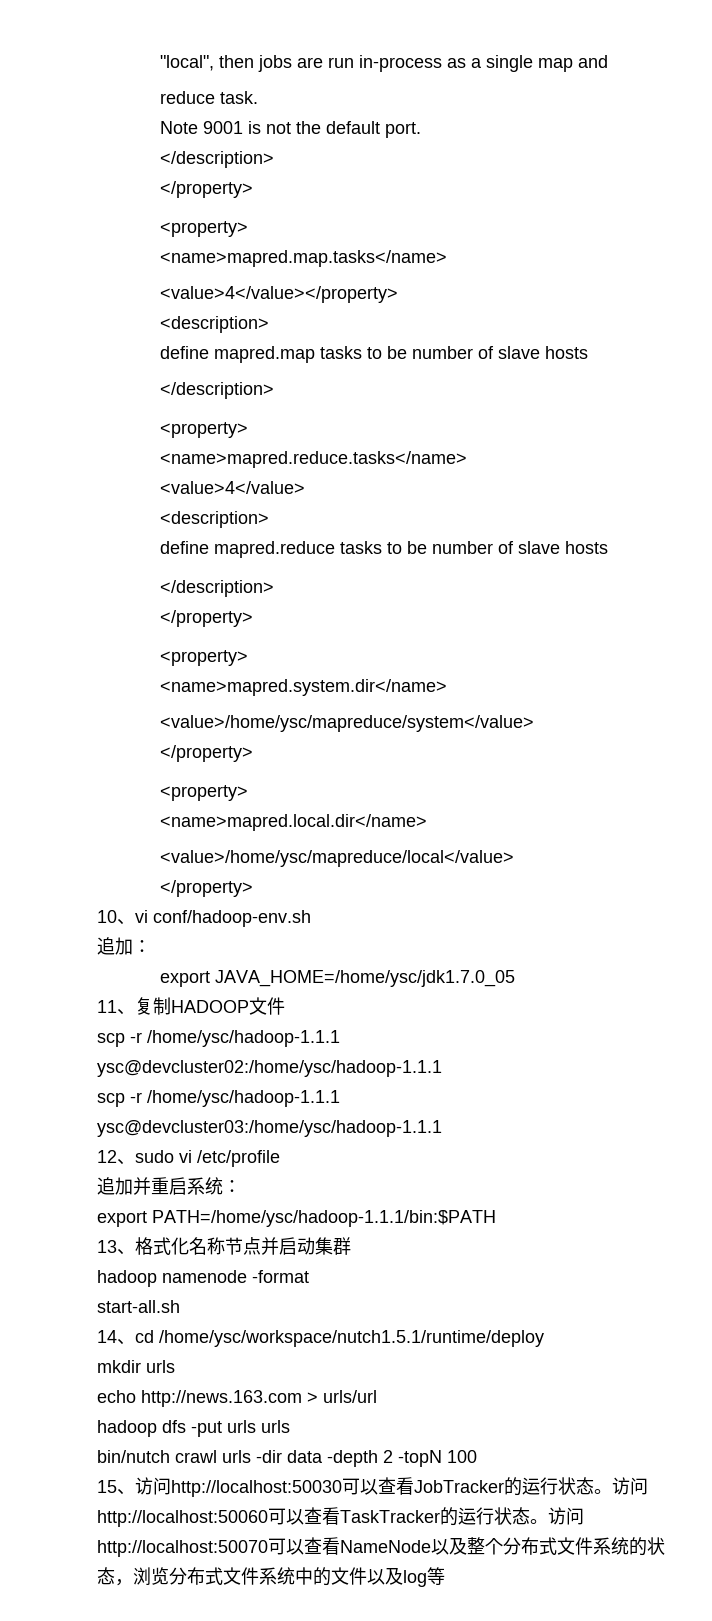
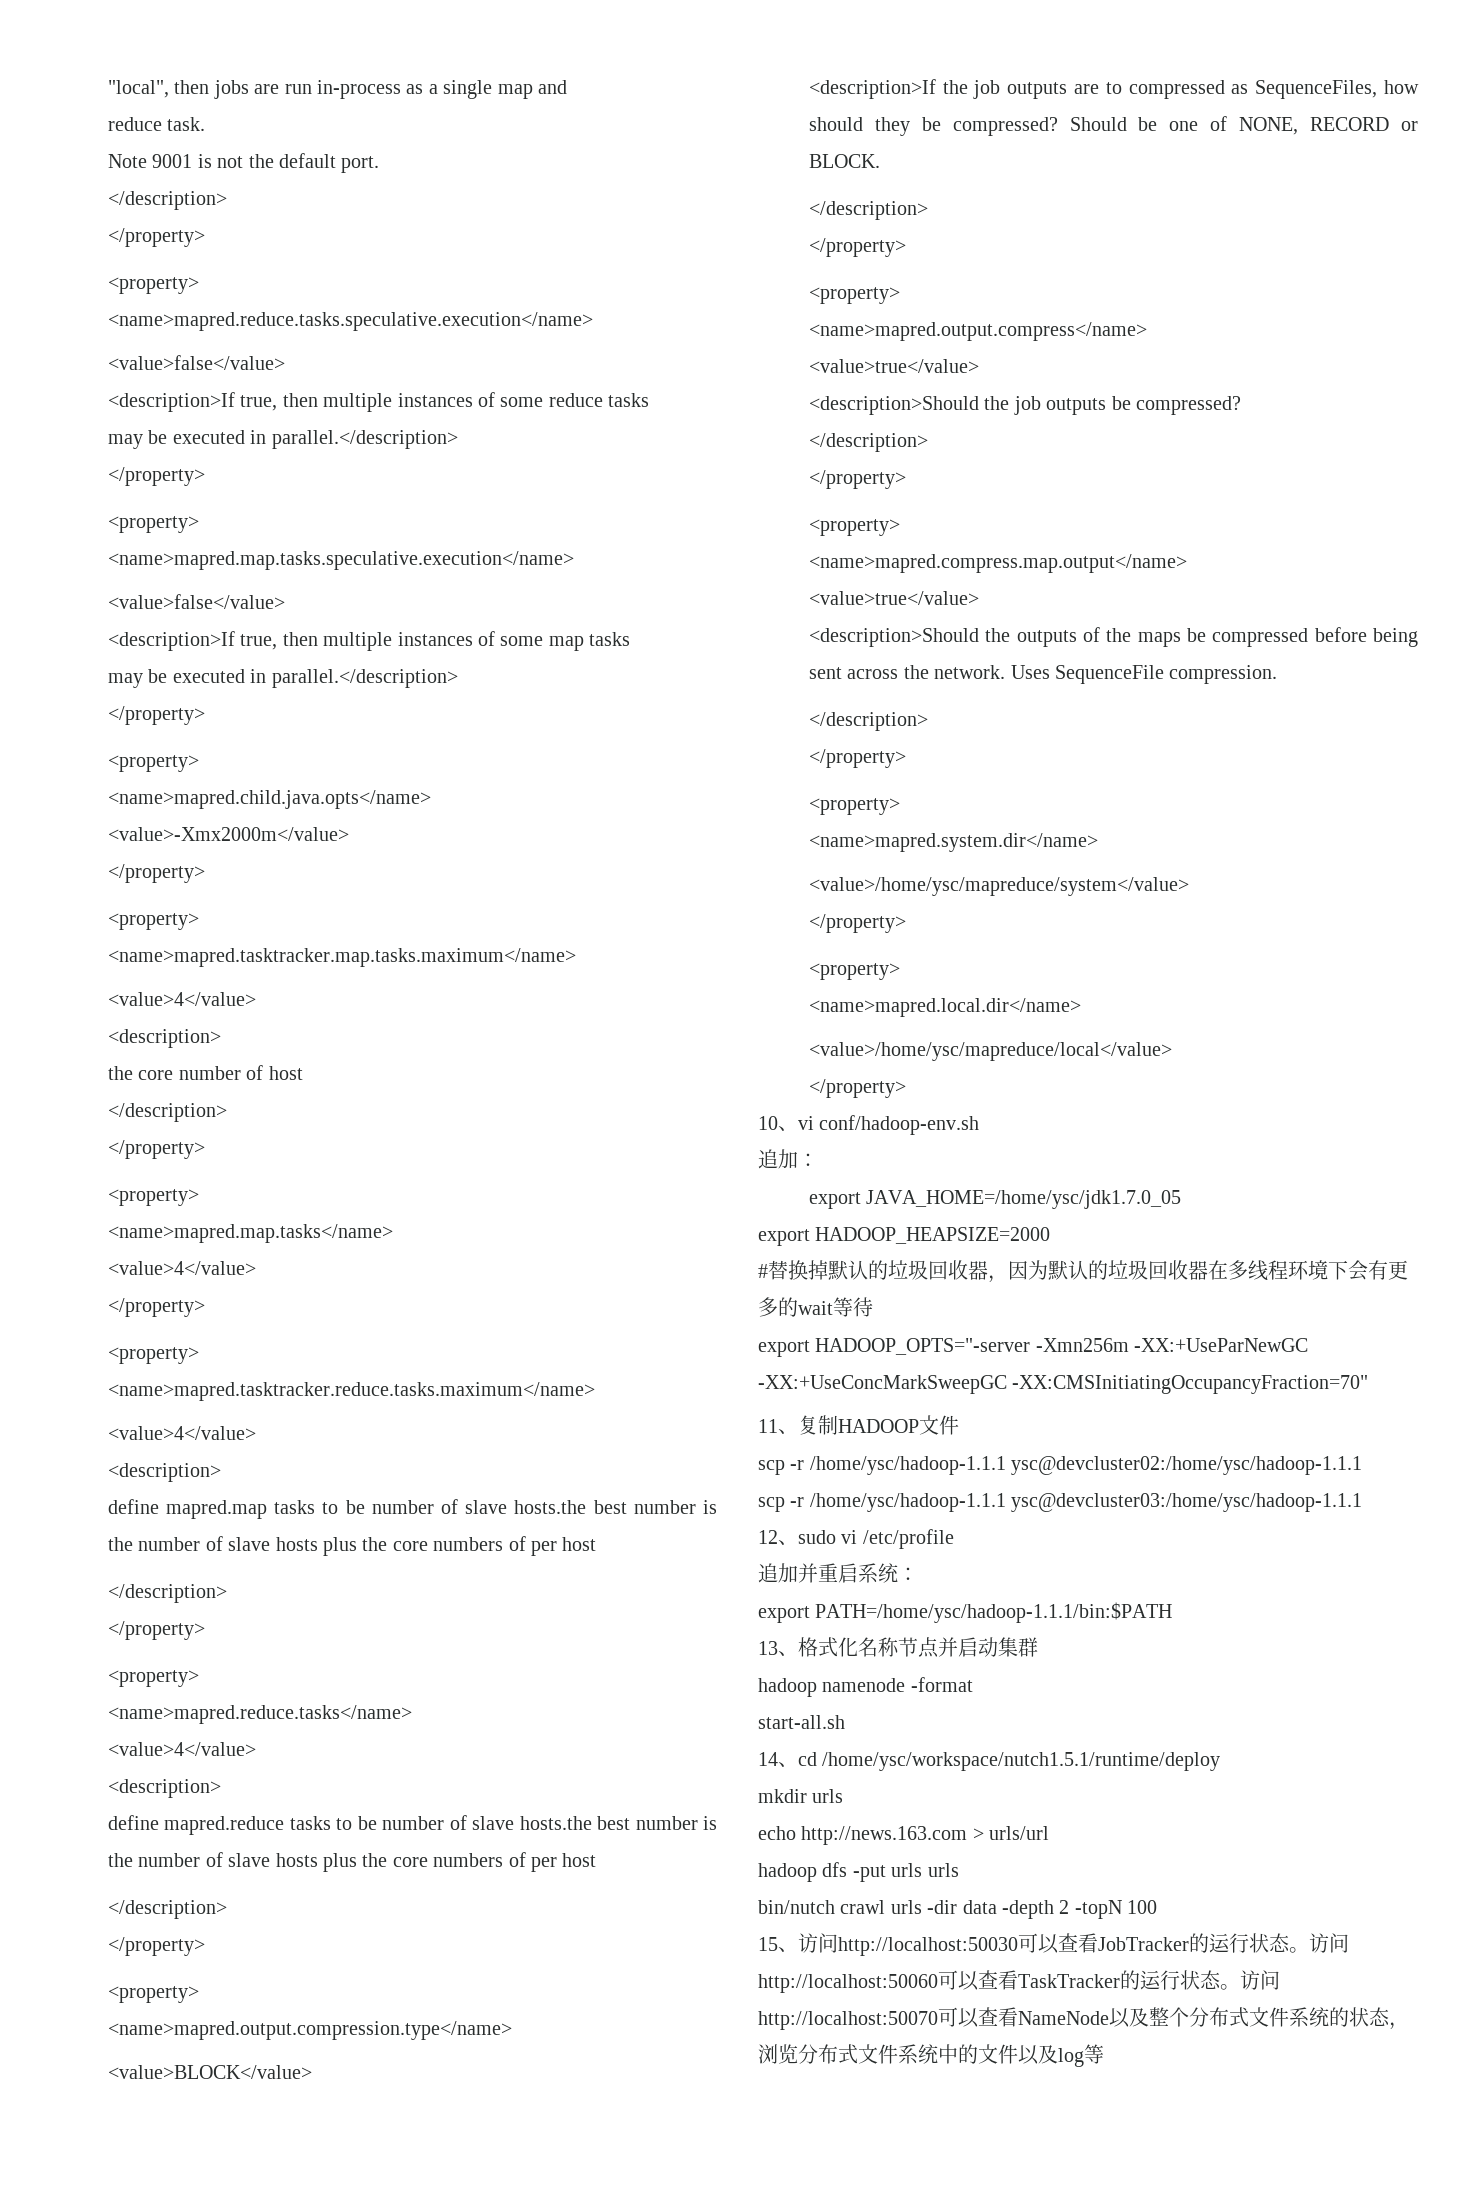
[160,250,448,267] [160,286,399,303] <name>mapred.map.tasks</name> // <value>4</value></property> -> [107,312,593,331] [107,355,285,370] [107,392,650,412] [107,430,458,449] [107,467,205,486] [107,516,199,533] [107,551,574,570] [107,594,285,609] [107,631,631,651] [107,669,458,688] [107,706,205,725] [107,755,199,772] [107,790,431,809] [107,827,349,841] [107,864,205,883] [107,913,199,930] [107,948,576,967] [107,992,256,1006] [107,1029,221,1048] [107,1065,303,1080] [107,1103,227,1122] [107,1140,205,1159] [107,1189,199,1206] [107,1224,393,1243] [107,1261,256,1275] [107,1298,205,1317] [107,1347,199,1364] [107,1382,595,1401] [107,1426,256,1440] <name>mapred.reduce.tasks.speculative.execution</name> // <value>false</value> // <description>If true, then multiple instances of some reduce tasks // may be executed in parallel.</description> // </property> // <property> // <name>mapred.map.tasks.speculative.execution</name> // <value>false</value> // <description>If true, then multiple instances of some map tasks // may be executed in parallel.</description> // </property> // <property> // <name>mapred.child.java.opts</name> // <value>-Xmx2000m</value> // </property> // <property> // <name>mapred.tasktracker.map.tasks.maximum</name> // <value>4</value> // <description> // the core number of host // </description> // </property> // <property> // <name>mapred.map.tasks</name> // <value>4</value> // </property> // <property> // <name>mapred.tasktracker.reduce.tasks.maximum</name> // <value>4</value>
[545,346,589,359] [160,382,275,399] hosts // </description> -> [514,1500,718,1514] [107,1536,597,1556] [107,1584,227,1603] [107,1621,205,1640] hosts.the best number is the number of slave hosts plus the core numbers of per host // </description> // </property>
[565,541,609,554] hosts -> [519,1816,717,1830] [107,1852,597,1872] [107,1900,227,1919] [107,1937,205,1956] [107,1986,199,2003] [107,2021,512,2040] [107,2065,312,2079] [808,79,1419,99] [808,116,1418,136] [808,154,880,168] [808,201,928,220] [808,238,906,257] [808,287,900,304] [808,322,1147,341] [808,359,979,373] [808,396,1241,415] [808,433,928,452] [808,470,906,489] [808,519,900,536] [808,554,1187,573] [808,591,979,605] [808,627,1418,647] [808,665,1278,684] hosts.the best number is the number of slave hosts plus the core numbers of per host // </description> // </property> // <property> // <name>mapred.output.compression.type</name> // <value>BLOCK</value> // <description>If the job outputs are to compressed as SequenceFiles, how should they be compressed? Should be one of NONE, RECORD or BLOCK. // </description> // </property> // <property> // <name>mapred.output.compress</name> // <value>true</value> // <description>Should the job outputs be compressed? // </description> // </property> // <property> // <name>mapred.compress.map.output</name> // <value>true</value> // <description>Should the outputs of the maps be compressed before being sent across the network. Uses SequenceFile compression.
(516, 978) none -> [758,1227,1051,1246] [758,1260,1408,1283] [758,1297,873,1317] [758,1338,1309,1357] [758,1375,1369,1394] // export HADOOP_HEAPSIZE=2000 // #替换掉默认的垃圾回收器，因为默认的垃圾回收器在多线程环境下会有更多的wait等待 // export HADOOP_OPTS="-server -Xmn256m -XX:+UseParNewGC -XX:+UseConcMarkSweepGC -XX:CMSInitiatingOccupancyFraction=70"

